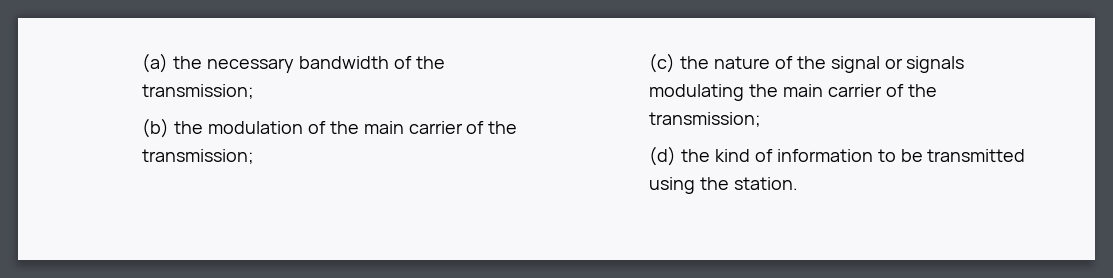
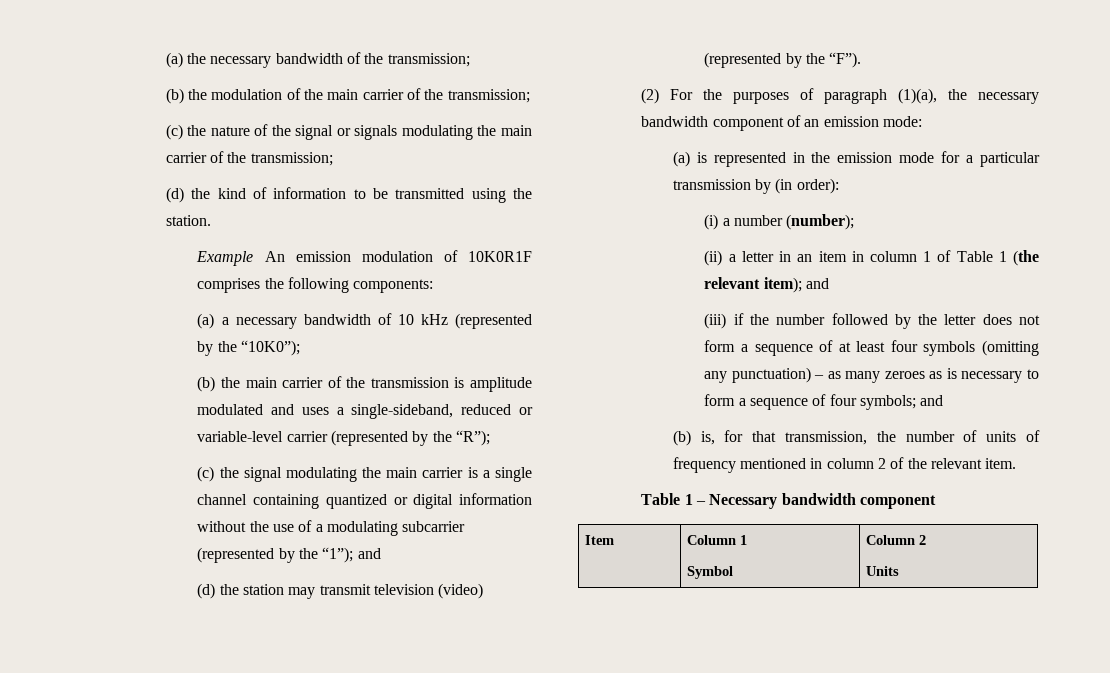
(799, 183) none -> [196,250,533,266] [197,277,434,293] [197,313,532,329] [197,340,301,356] [197,376,532,392] [197,404,533,419] [197,430,491,446] [197,466,533,482] [197,493,532,509] [197,520,466,536] [197,547,381,563] [197,583,484,599] [704,52,862,68] [641,88,1039,104] [641,115,922,131] [672,151,1040,167] [672,178,839,194] [704,214,855,230] [704,250,1039,266] [704,277,830,293] [704,313,1040,329] [704,340,1039,356] [704,367,1039,383] [704,394,944,410] [672,430,1040,446] [672,457,1017,473] [641,493,936,509] [584,535,614,545] [686,535,747,545] [686,566,733,579] [865,535,926,545] [865,566,899,576] // Example An emission modulation of 10K0R1F comprises the following components: // (a) a necessary bandwidth of 10 kHz (represented by the “10K0”); // (b) the main carrier of the transmission is amplitude modulated and uses a single-sideband, reduced or variable-level carrier (represented by the “R”); // (c) the signal modulating the main carrier is a single channel containing quantized or digital information without the use of a modulating subcarrier (represented by the “1”); and // (d) the station may transmit television (video) (represented by the “F”). // (2) For the purposes of paragraph (1)(a), the necessary bandwidth component of an emission mode: // (a) is represented in the emission mode for a particular transmission by (in order): // (i) a number (number); // (ii) a letter in an item in column 1 of Table 1 (the relevant item); and // (iii) if the number followed by the letter does not form a sequence of at least four symbols (omitting any punctuation) – as many zeroes as is necessary to form a sequence of four symbols; and // (b) is, for that transmission, the number of units of frequency mentioned in column 2 of the relevant item. // Table 1 – Necessary bandwidth component // Item | Column 1 // Symbol | Column 2 // Units

